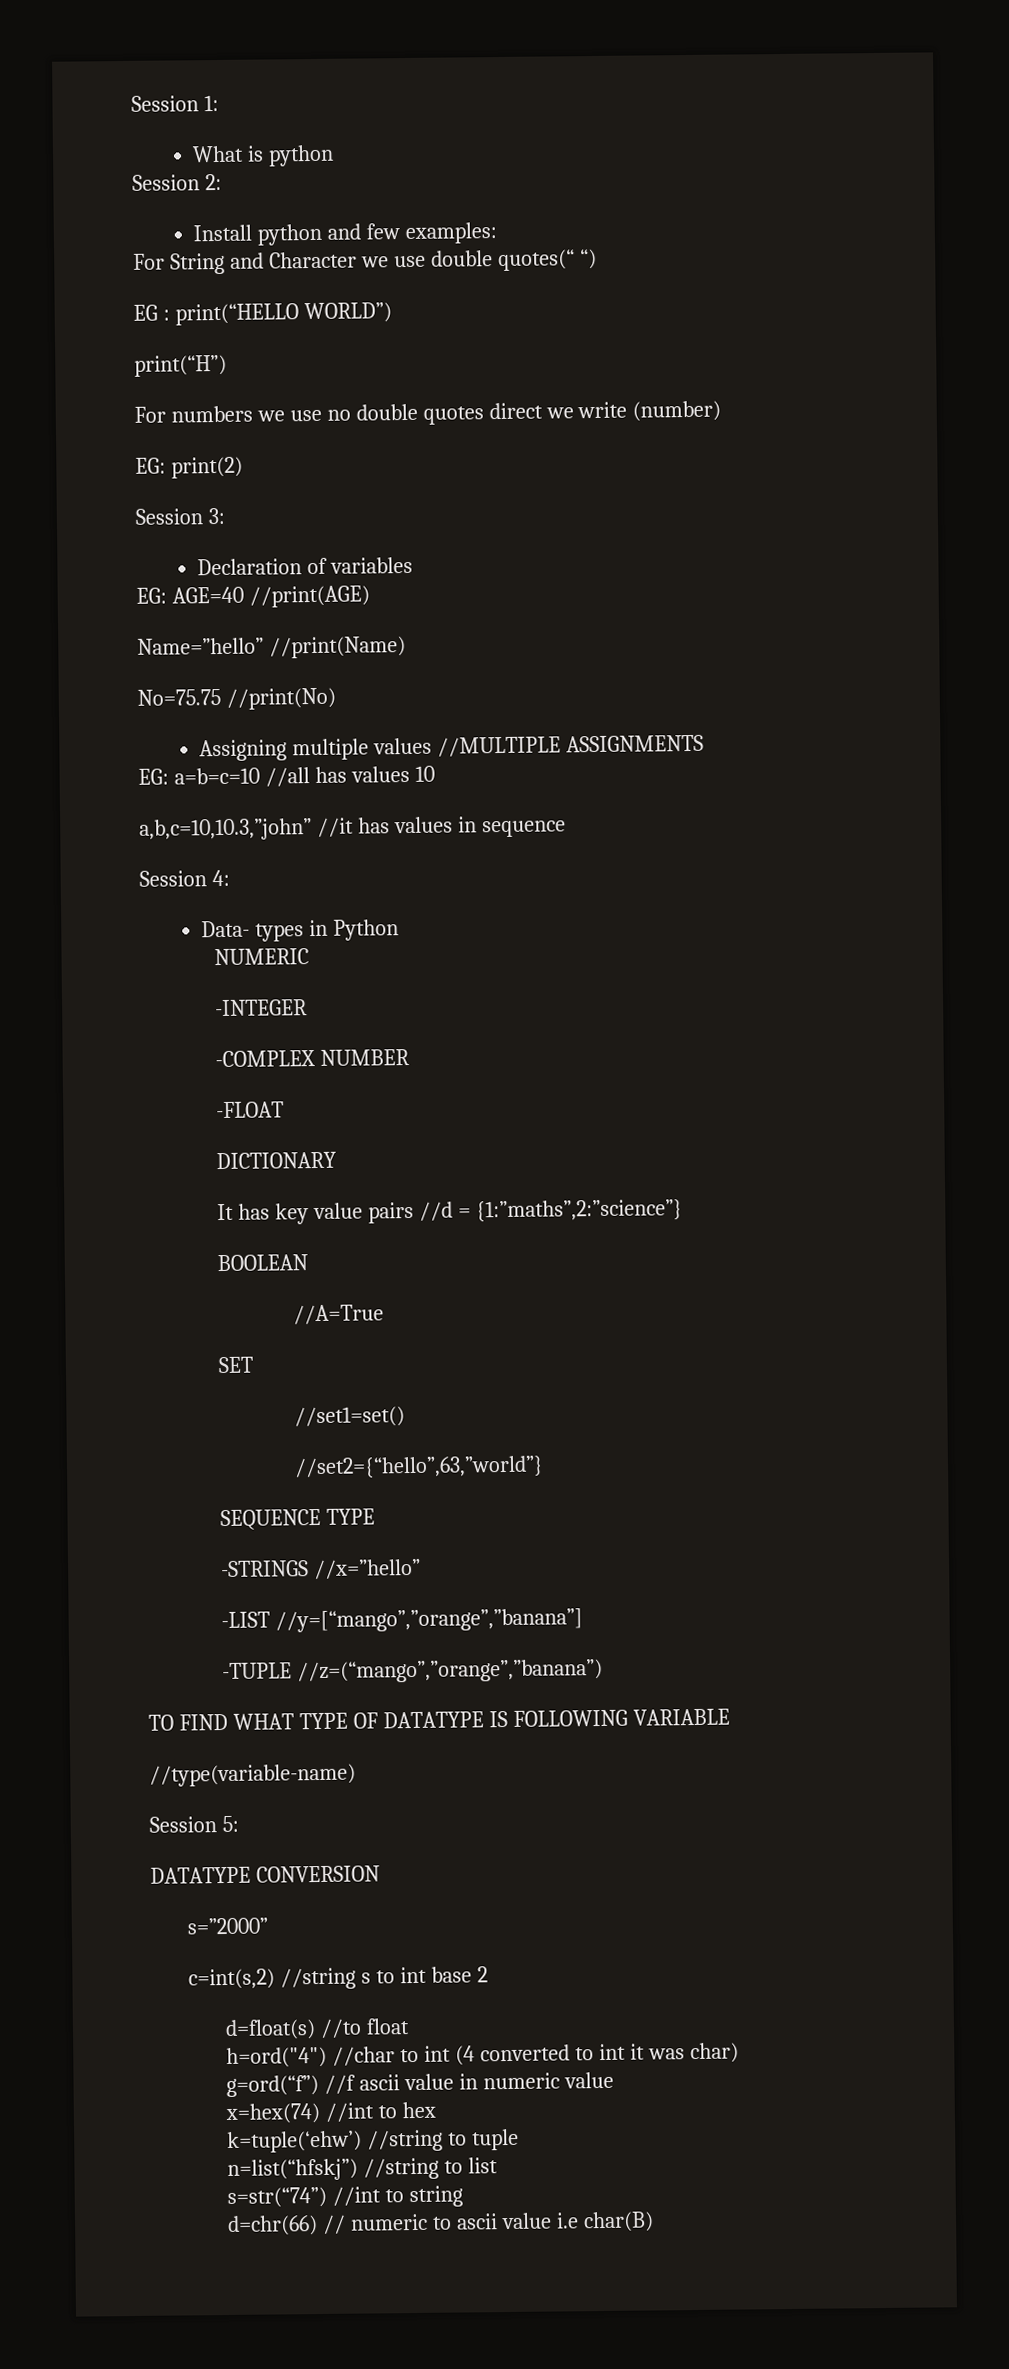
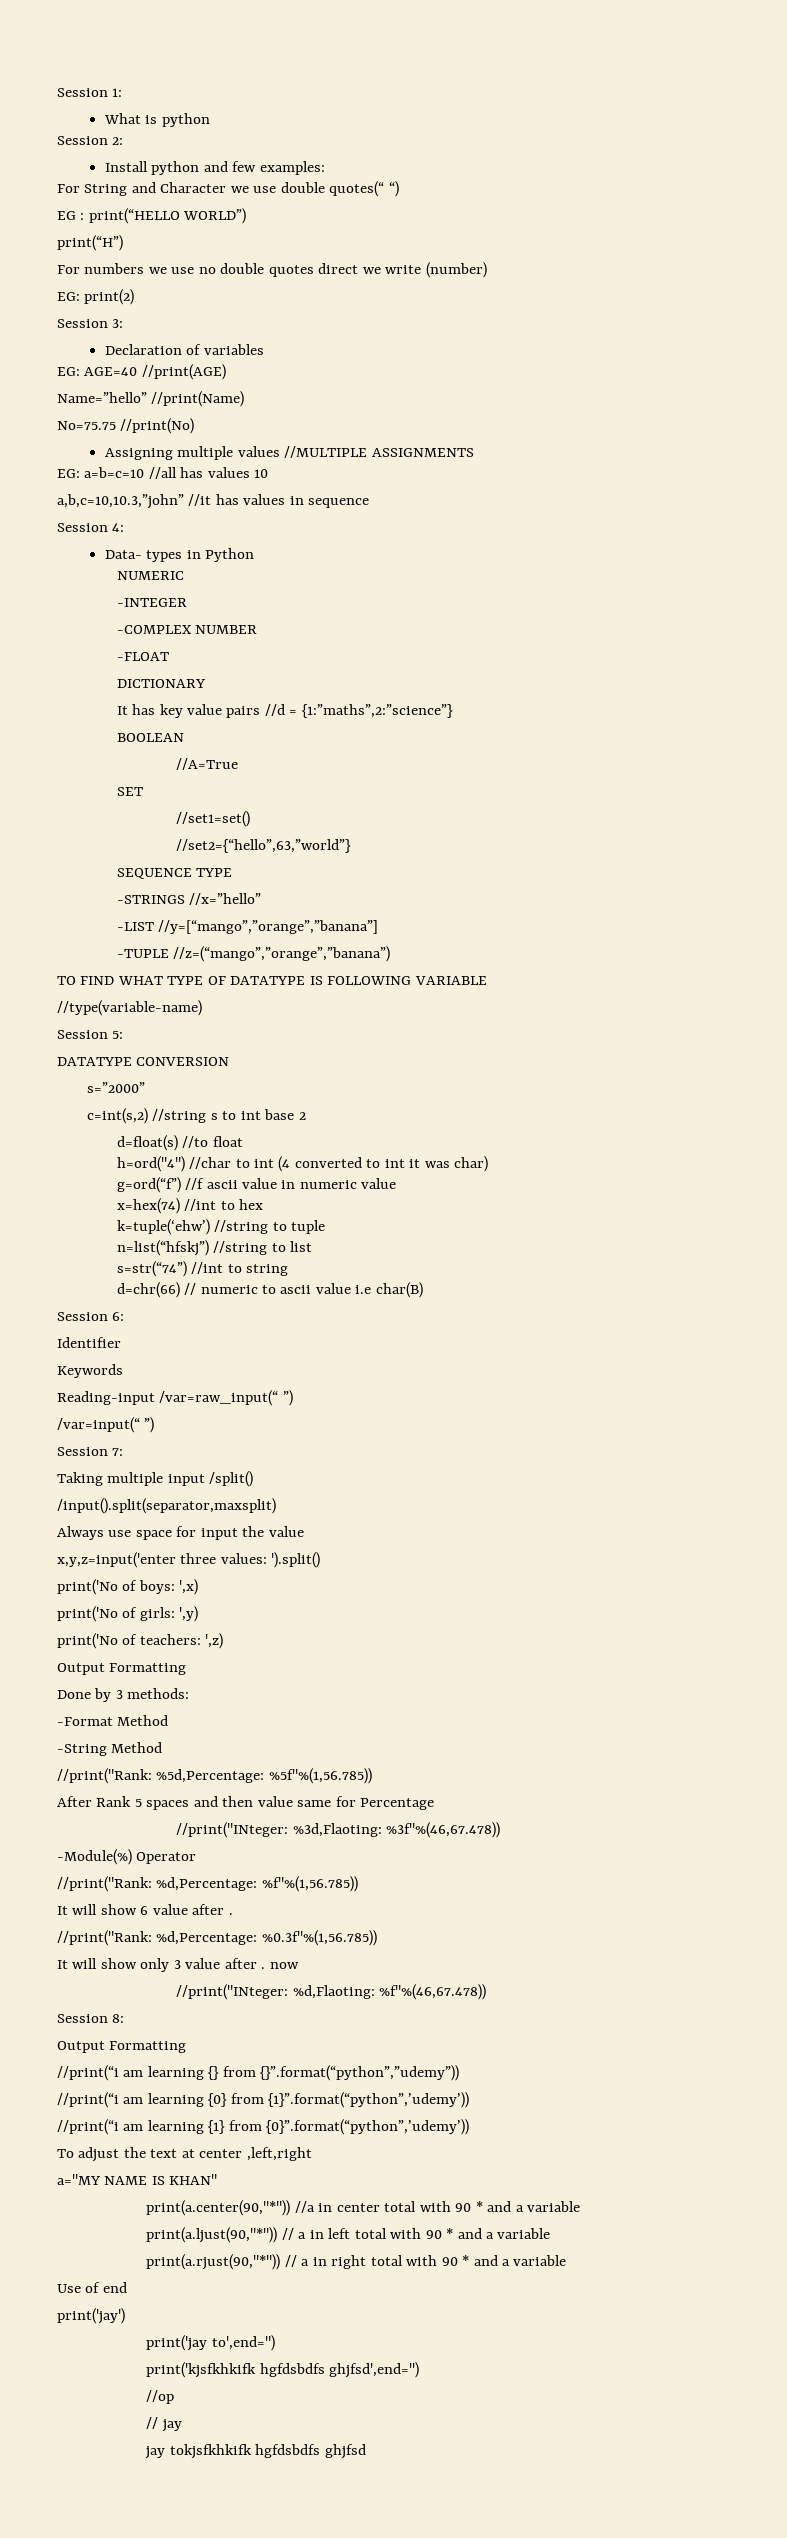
(655, 2222) none -> [57,1312,125,1321] [57,1337,121,1348] [57,1364,123,1378] [57,1390,293,1406] [57,1417,155,1433] [57,1447,124,1456] [57,1471,254,1487] [57,1498,276,1514] [57,1526,304,1540] [57,1552,321,1568] [57,1579,199,1595] [57,1606,199,1622] [57,1633,224,1649] [57,1663,187,1675] [57,1688,190,1702] [57,1715,169,1726] [57,1742,163,1756] [57,1768,372,1784] [57,1796,435,1810] [176,1822,501,1838] [57,1849,197,1865] [57,1876,358,1892] [57,1904,233,1915] [57,1930,377,1946] [57,1958,299,1972] [176,1984,487,2000] [57,2014,125,2023] [57,2041,187,2053] [57,2065,460,2081] [57,2092,470,2108] [57,2119,470,2135] [57,2147,312,2162] [57,2174,218,2185] [146,2200,581,2216] [146,2227,551,2243] [146,2254,567,2270] [57,2282,127,2293] [57,2308,125,2324] [146,2335,275,2351] [146,2362,420,2378] [146,2390,175,2404] [146,2417,182,2432] [145,2444,366,2459] // Session 6: // Identifier // Keywords // Reading-input /var=raw_input(“ ”) // /var=input(“ ”) // Session 7: // Taking multiple input /split() // /input().split(separator,maxsplit) // Always use space for input the value // x,y,z=input('enter three values: ').split() // print('No of boys: ',x) // print('No of girls: ',y) // print('No of teachers: ',z) // Output Formatting // Done by 3 methods: // -Format Method // -String Method // //print("Rank: %5d,Percentage: %5f"%(1,56.785)) // After Rank 5 spaces and then value same for Percentage // //print("INteger: %3d,Flaoting: %3f"%(46,67.478)) // -Module(%) Operator // //print("Rank: %d,Percentage: %f"%(1,56.785)) // It will show 6 value after . // //print("Rank: %d,Percentage: %0.3f"%(1,56.785)) // It will show only 3 value after . now // //print("INteger: %d,Flaoting: %f"%(46,67.478)) // Session 8: // Output Formatting // //print(“i am learning {} from {}”.format(“python”,”udemy”)) // //print(“i am learning {0} from {1}”.format(“python”,’udemy’)) // //print(“i am learning {1} from {0}”.format(“python”,’udemy’)) // To adjust the text at center ,left,right // a="MY NAME IS KHAN" // print(a.center(90,"*")) //a in center total with 90 * and a variable // print(a.ljust(90,"*")) // a in left total with 90 * and a variable // print(a.rjust(90,"*")) // a in right total with 90 * and a variable // Use of end // print('jay') // print('jay to',end='') // print('kjsfkhkifk hgfdsbdfs ghjfsd',end='') // //op // // jay // jay tokjsfkhkifk hgfdsbdfs ghjfsd

